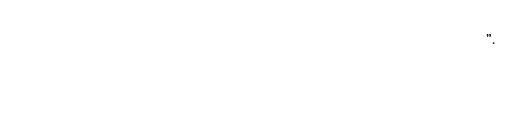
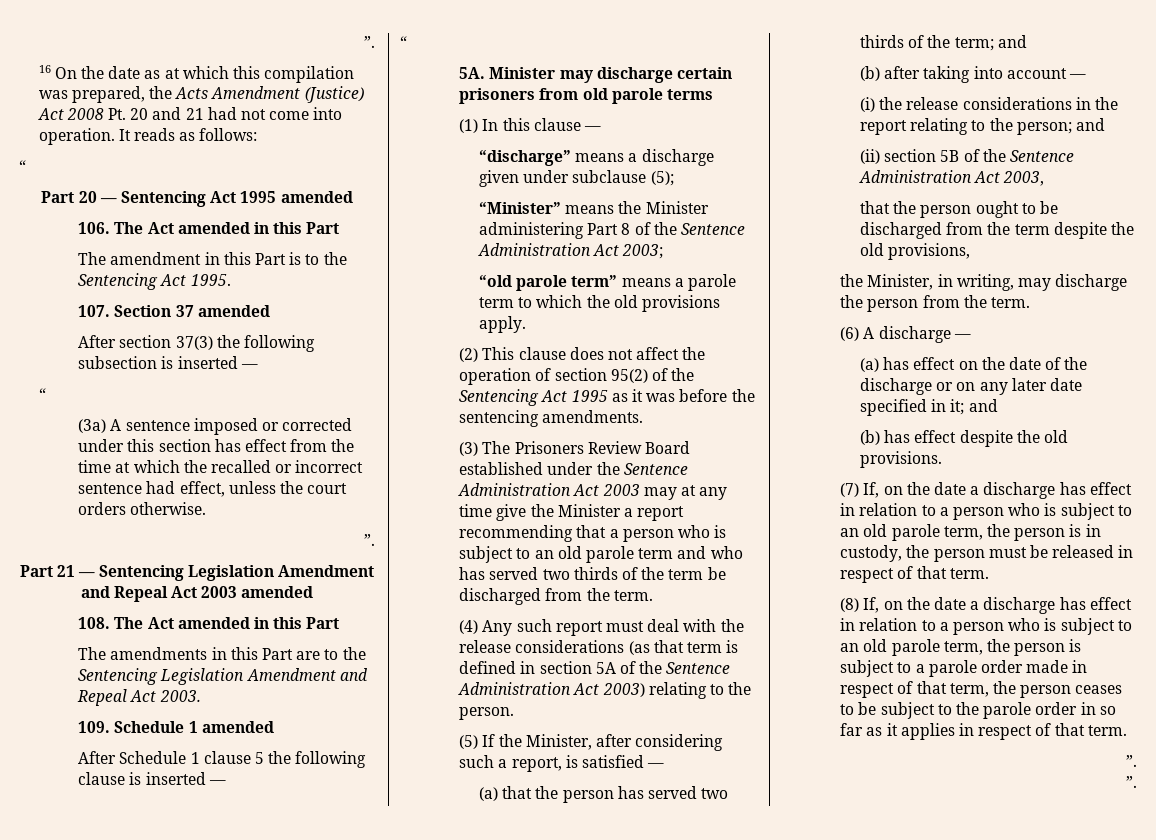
[486,34,495,44] ”. -> [364,36,375,48] [38,65,355,83] [38,86,364,103] [37,107,343,120] [38,128,258,145] [19,160,26,172] [41,191,353,207] [78,222,340,234] [78,252,347,265] [78,273,231,290] [78,305,270,317] [78,335,315,352] [78,356,258,369] [38,388,46,400] [78,418,353,435] [78,439,355,452] [78,460,364,473] [78,481,348,497] [78,502,207,515] [364,534,375,546] [19,565,375,581] [80,586,314,602] [78,617,340,629] [78,647,366,660] [78,668,368,685] [77,689,201,706] [78,721,274,733] [78,751,367,768] [78,772,226,785] [400,36,407,48] [459,67,732,83] [459,88,713,104] [459,118,601,133] [478,149,714,166] [478,170,674,187] [478,201,709,214] [478,222,745,239] [477,243,664,259] [478,274,736,291] [478,295,720,312] [478,316,526,333] [459,347,706,362] [459,368,695,385] [459,389,755,406] [459,410,644,427] [459,441,690,456] [459,462,688,475] [458,483,728,500] [459,504,685,521] [459,525,727,542] [459,546,743,563] [459,567,726,580] [459,588,653,605] [459,619,744,636] [459,640,739,655] [459,661,731,674] [458,682,752,699] [459,707,515,720] [459,734,724,751] [459,755,665,772] [478,786,729,803] [859,35,1027,51] [859,66,1086,83] [859,97,1118,112] [859,118,1105,135] [859,149,1074,164] [858,170,1045,186] [859,201,1058,218] [859,222,1134,239] [859,243,971,260] [840,274,1128,291] [840,295,1030,312] [840,326,971,343] [859,357,1088,372] [859,378,1082,395] [859,399,998,416] [859,430,1068,447] [859,451,942,468] [840,482,1132,499] [840,503,1132,520] [840,524,1101,541] [840,545,1134,562] [840,566,989,583] [840,597,1132,614] [840,618,1132,635] [840,639,1082,656] [840,660,1088,677] [840,681,1123,698] [840,702,1116,719] [840,723,1127,740] [1126,755,1137,767] [1126,776,1137,788] ”. // 16 On the date as at which this compilation was prepared, the Acts Amendment (Justice) Act 2008 Pt. 20 and 21 had not come into operation. It reads as follows: // “ // Part 20 — Sentencing Act 1995 amended // 106. The Act amended in this Part // The amendment in this Part is to the Sentencing Act 1995. // 107. Section 37 amended // After section 37(3) the following subsection is inserted — // “ // (3a) A sentence imposed or corrected under this section has effect from the time at which the recalled or incorrect sentence had effect, unless the court orders otherwise. // ”. // Part 21 — Sentencing Legislation Amendment and Repeal Act 2003 amended // 108. The Act amended in this Part // The amendments in this Part are to the Sentencing Legislation Amendment and Repeal Act 2003. // 109. Schedule 1 amended // After Schedule 1 clause 5 the following clause is inserted — // “ // 5A. Minister may discharge certain prisoners from old parole terms // (1) In this clause — // “discharge” means a discharge given under subclause (5); // “Minister” means the Minister administering Part 8 of the Sentence Administration Act 2003; // “old parole term” means a parole term to which the old provisions apply. // (2) This clause does not affect the operation of section 95(2) of the Sentencing Act 1995 as it was before the sentencing amendments. // (3) The Prisoners Review Board established under the Sentence Administration Act 2003 may at any time give the Minister a report recommending that a person who is subject to an old parole term and who has served two thirds of the term be discharged from the term. // (4) Any such report must deal with the release considerations (as that term is defined in section 5A of the Sentence Administration Act 2003) relating to the person. // (5) If the Minister, after considering such a report, is satisfied — // (a) that the person has served two thirds of the term; and // (b) after taking into account — // (i) the release considerations in the report relating to the person; and // (ii) section 5B of the Sentence Administration Act 2003, // that the person ought to be discharged from the term despite the old provisions, // the Minister, in writing, may discharge the person from the term. // (6) A discharge — // (a) has effect on the date of the discharge or on any later date specified in it; and // (b) has effect despite the old provisions. // (7) If, on the date a discharge has effect in relation to a person who is subject to an old parole term, the person is in custody, the person must be released in respect of that term. // (8) If, on the date a discharge has effect in relation to a person who is subject to an old parole term, the person is subject to a parole order made in respect of that term, the person ceases to be subject to the parole order in so far as it applies in respect of that term. // ”. // ”.

